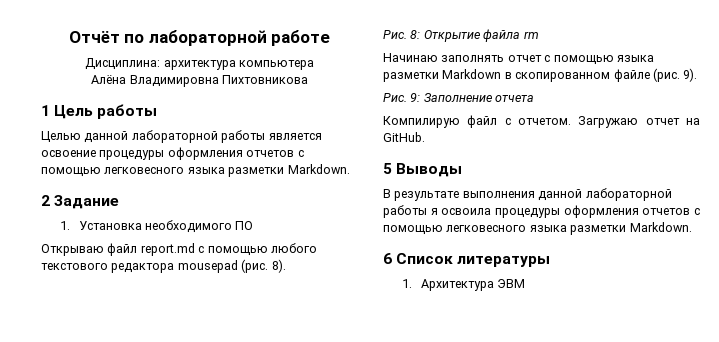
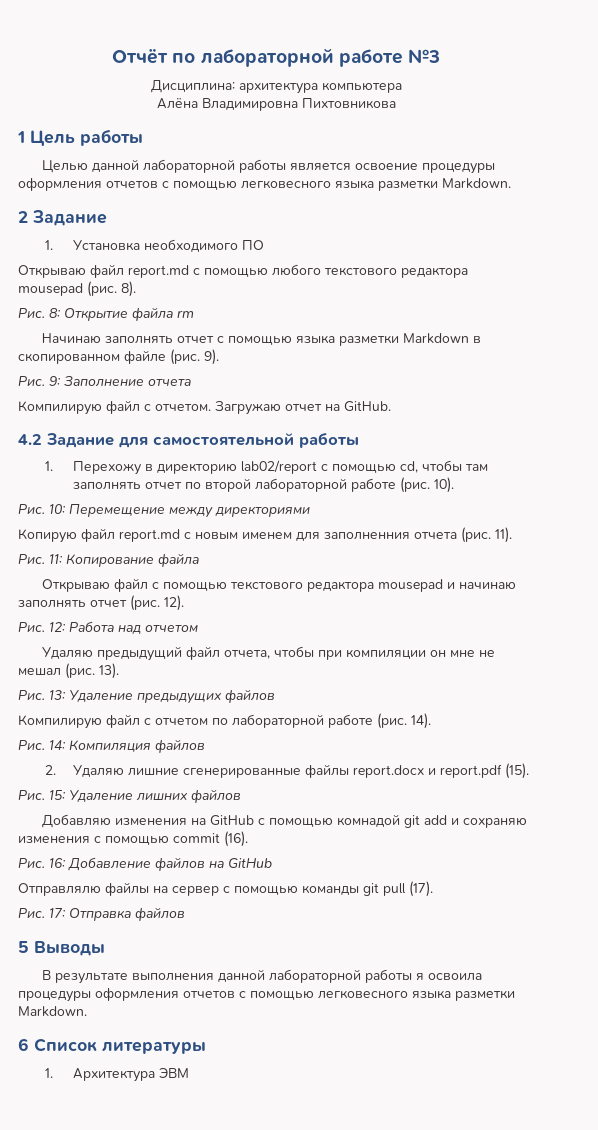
(331, 38) none -> [407,49,440,63] №3
(425, 137) none -> [18,433,359,448] [45,460,488,475] [72,477,454,493] [18,504,310,518] [18,527,512,543] [18,553,199,567] [41,578,516,592] [18,595,184,611] [18,621,198,634] [41,646,495,661] [18,663,119,679] [18,689,275,704] [18,713,431,729] [18,739,205,753] [45,763,529,779] [18,789,241,803] [41,814,527,828] [18,831,248,847] [18,857,272,871] [18,881,433,897] [18,907,185,921] // 4.2 Задание для самостоятельной работы // 1. Перехожу в директорию lab02/report с помощью cd, чтобы там заполнять отчет по второй лабораторной работе (рис. 10). // Рис. 10: Перемещение между директориями // Копирую файл report.md с новым именем для заполненния отчета (рис. 11). // Рис. 11: Копирование файла // Открываю файл с помощью текстового редактора mousepad и начинаю заполнять отчет (рис. 12). // Рис. 12: Работа над отчетом // Удаляю предыдущий файл отчета, чтобы при компиляции он мне не мешал (рис. 13). // Рис. 13: Удаление предыдущих файлов // Компилирую файл с отчетом по лабораторной работе (рис. 14). // Рис. 14: Компиляция файлов // 2. Удаляю лишние сгенерированные файлы report.docx и report.pdf (15). // Рис. 15: Удаление лишних файлов // Добавляю изменения на GitHub с помощью комнадой git add и сохраняю изменения с помощью commit (16). // Рис. 16: Добавление файлов на GitHub // Отправлялю файлы на сервер с помощью команды git pull (17). // Рис. 17: Отправка файлов

